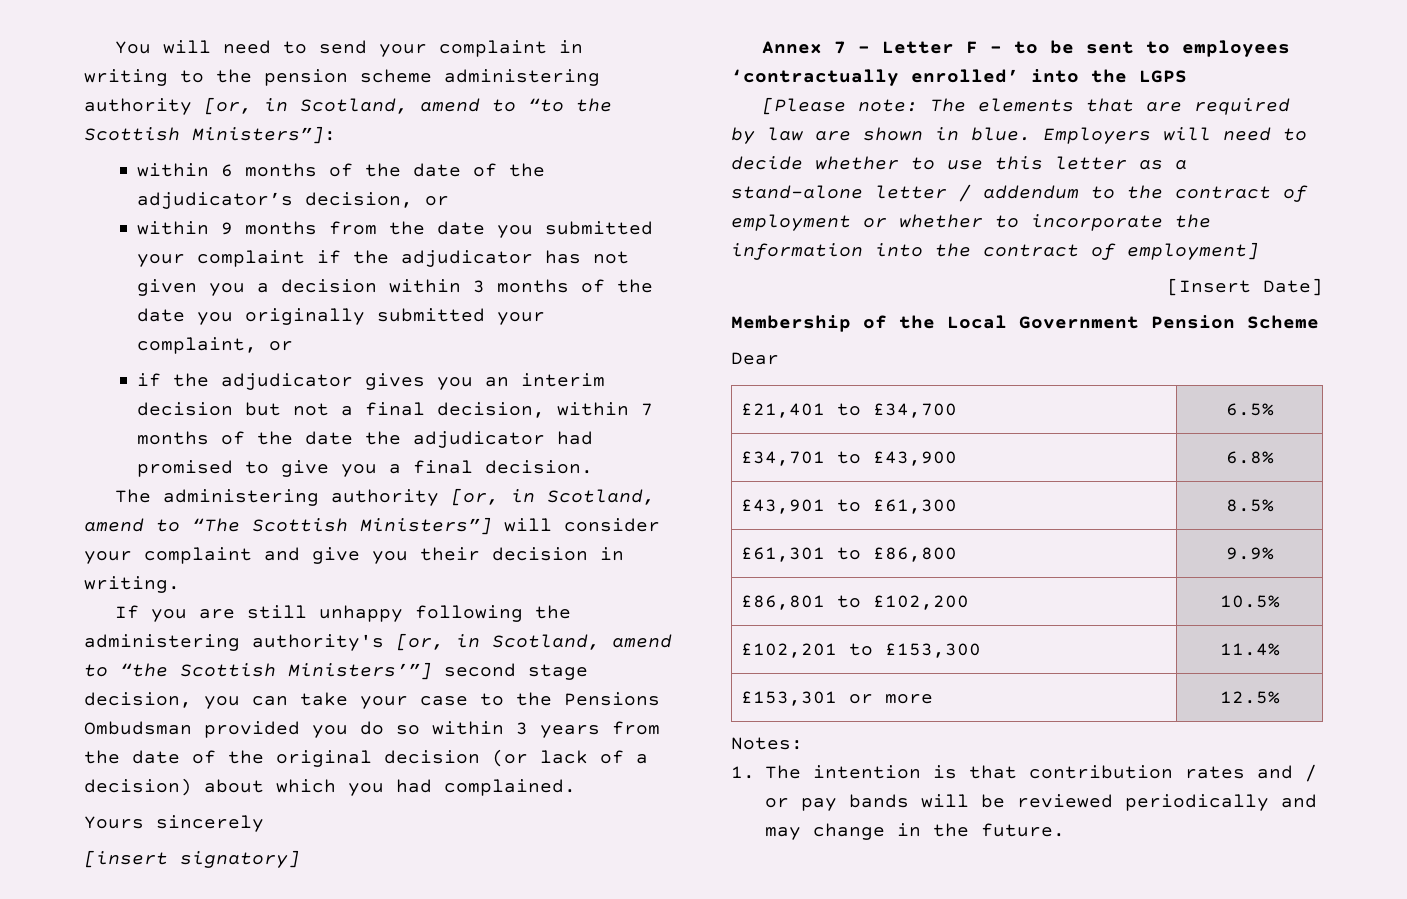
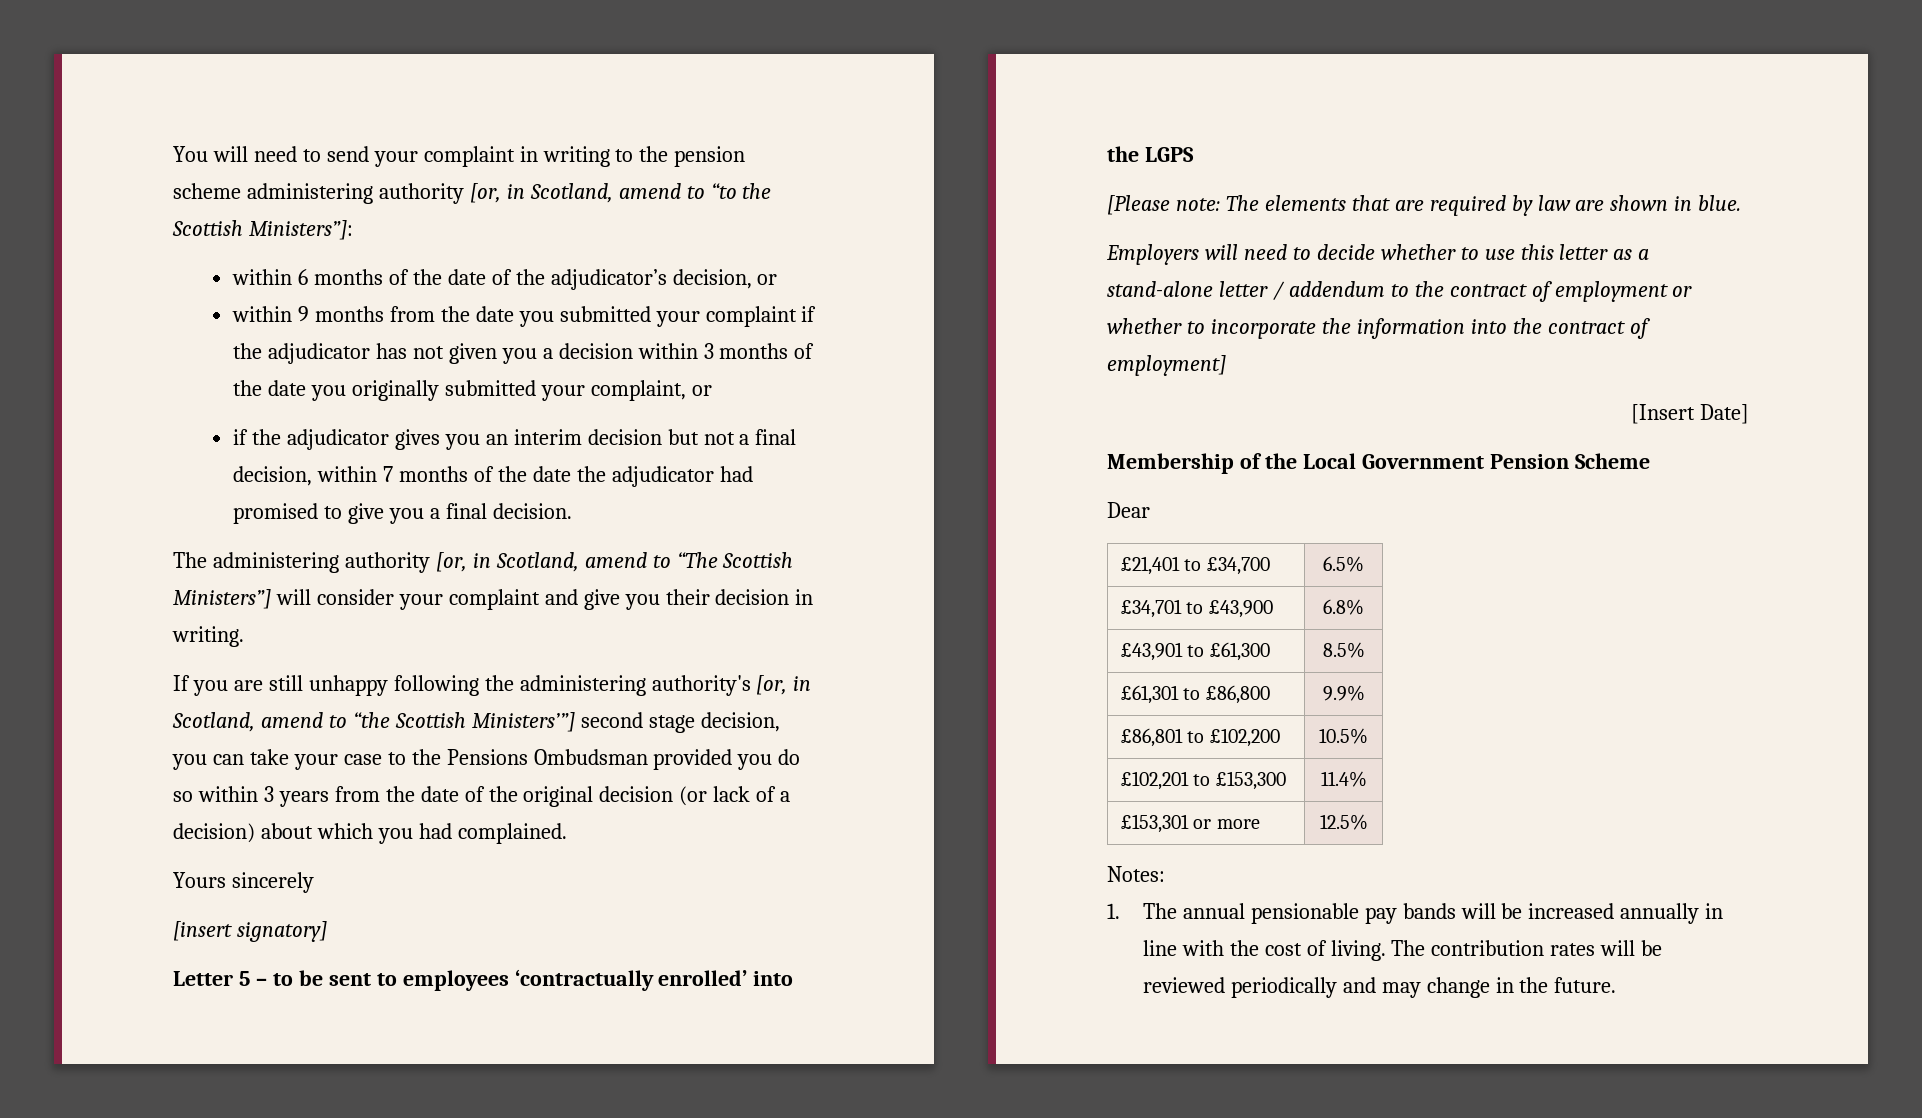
[761,41,978,54] Annex 7 – Letter F -> [173,971,250,986] Letter 5
(1031, 134) none -> (1742, 203) //
[812,764,1317,782] [764,794,909,811] intention is that contribution rates and / or pay bands -> [1182,903,1724,924] [1142,940,1596,961] annual pensionable pay bands will be increased annually in line with the cost of living. The contribution rates

